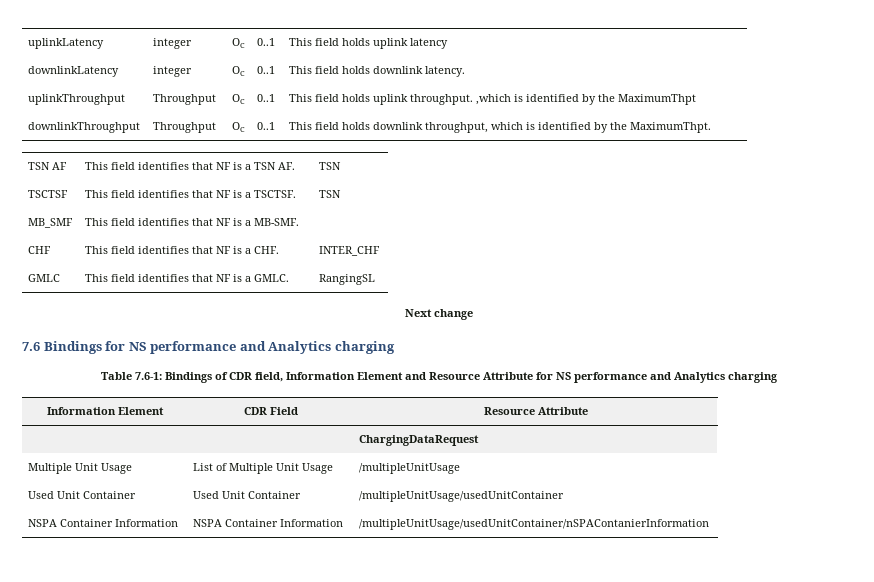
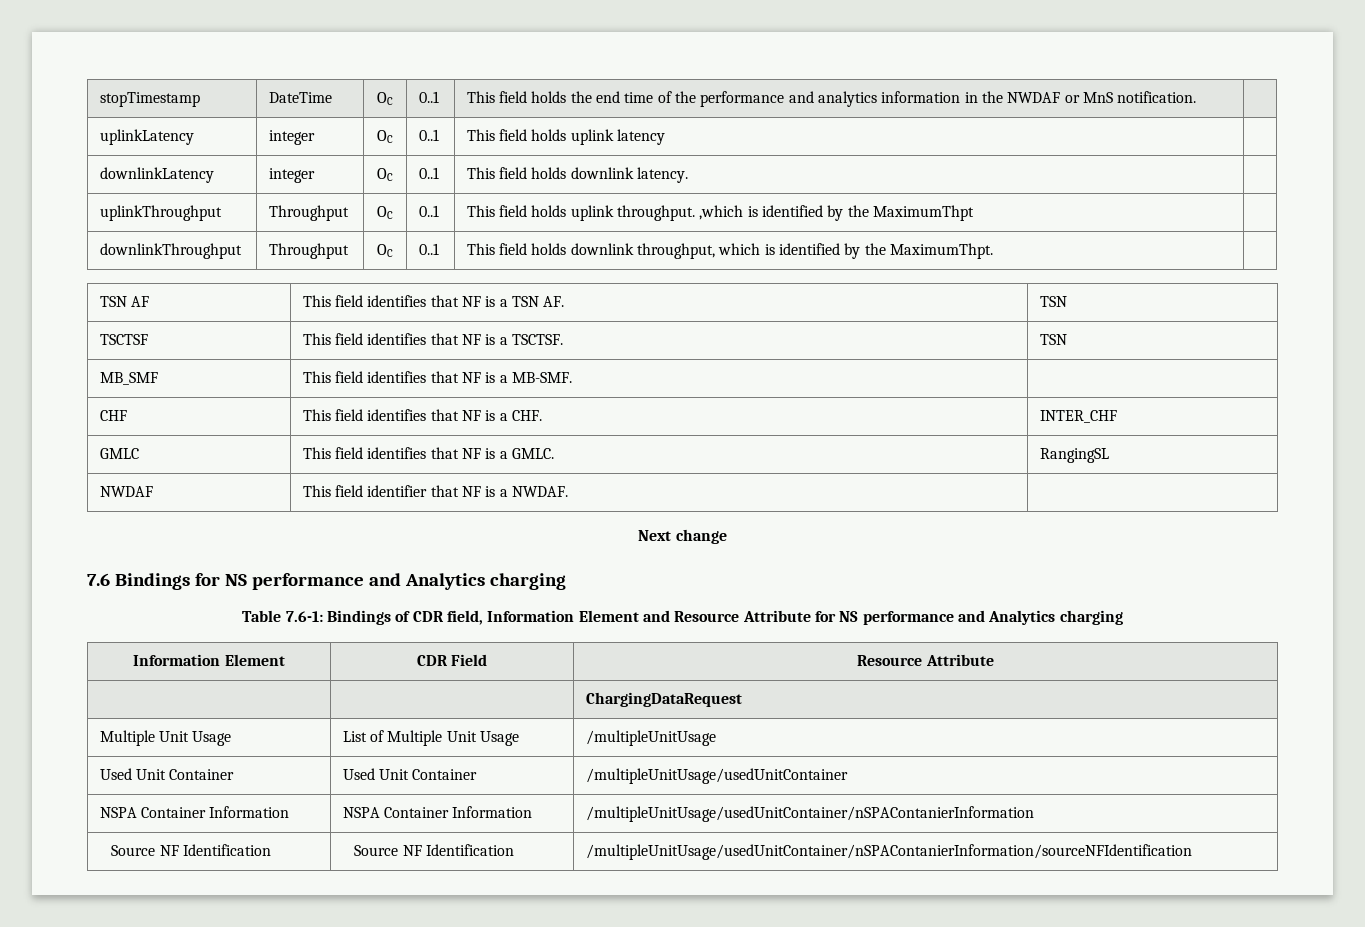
(28, 43) none -> [99,92,200,107] [268,92,332,103] [377,92,393,105] [418,91,439,103] [466,91,1197,107] stopTimestamp | DateTime | OC | 0..1 | This field holds the end time of the performance and analytics information in the NWDAF or MnS notification. | //
(376, 279) none -> [99,486,153,497] [302,485,568,497] // NWDAF | This field identifier that NF is a NWDAF. |
(710, 524) none -> [111,844,271,856] [354,844,514,856] [585,844,1192,860] // Source NF Identification | Source NF Identification | /multipleUnitUsage/usedUnitContainer/nSPAContanierInformation/sourceNFIdentification

